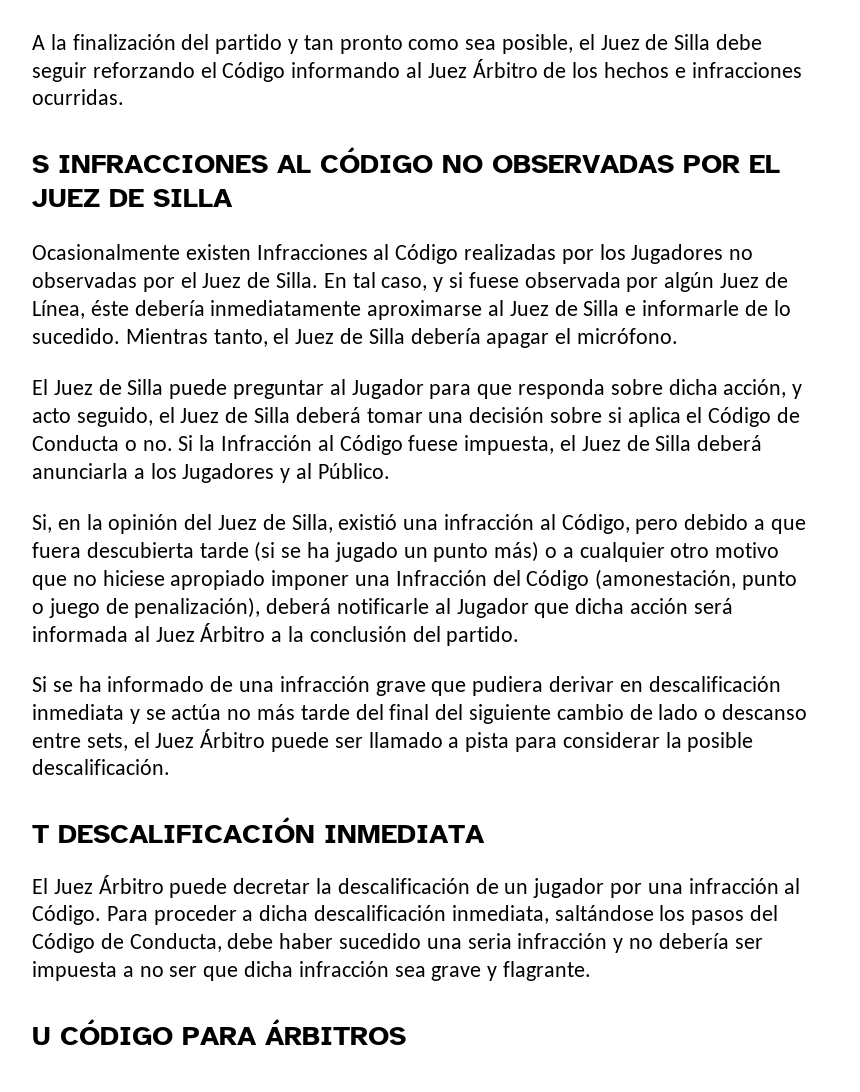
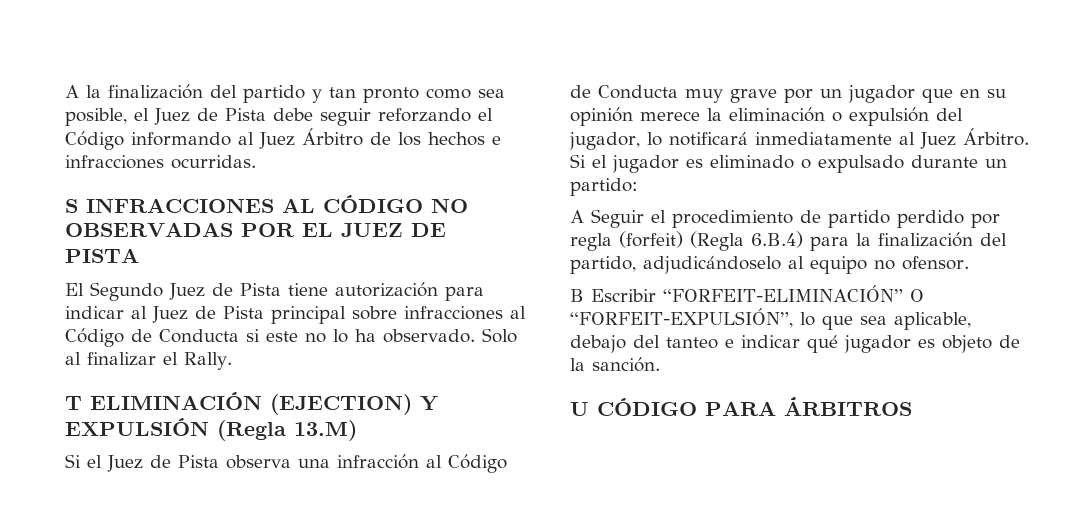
[674,34,711,50] Silla -> [225,108,266,121] Pista
[153,189,233,207] [32,244,754,264] [32,272,788,292] [32,300,791,320] [32,328,679,348] [32,379,803,399] [32,407,801,427] [32,435,763,455] [32,463,390,483] [32,514,806,534] [32,541,780,562] [32,569,798,590] [32,597,733,618] [32,623,520,646] [32,676,781,696] [32,704,808,724] [32,729,754,752] [32,759,170,775] [32,817,485,843] [32,875,801,898] [32,905,779,925] [32,933,763,953] [32,961,592,981] SILLA // Ocasionalmente existen Infracciones al Código realizadas por los Jugadores no observadas por el Juez de Silla. En tal caso, y si fuese observada por algún Juez de Línea, éste debería inmediatamente aproximarse al Juez de Silla e informarle de lo sucedido. Mientras tanto, el Juez de Silla debería apagar el micrófono. // El Juez de Silla puede preguntar al Jugador para que responda sobre dicha acción, y acto seguido, el Juez de Silla deberá tomar una decisión sobre si aplica el Código de Conducta o no. Si la Infracción al Código fuese impuesta, el Juez de Silla deberá anunciarla a los Jugadores y al Público. // Si, en la opinión del Juez de Silla, existió una infracción al Código, pero debido a que fuera descubierta tarde (si se ha jugado un punto más) o a cualquier otro motivo que no hiciese apropiado imponer una Infracción del Código (amonestación, punto o juego de penalización), deberá notificarle al Jugador que dicha acción será informada al Juez Árbitro a la conclusión del partido. // Si se ha informado de una infracción grave que pudiera derivar en descalificación inmediata y se actúa no más tarde del final del siguiente cambio de lado o descanso entre sets, el Juez Árbitro puede ser llamado a pista para considerar la posible descalificación. // T DESCALIFICACIÓN INMEDIATA // El Juez Árbitro puede decretar la descalificación de un jugador por una infracción al Código. Para proceder a dicha descalificación inmediata, saltándose los pasos del Código de Conducta, debe haber sucedido una seria infracción y no debería ser impuesta a no ser que dicha infracción sea grave y flagrante. -> [65,248,139,263] [65,282,484,301] [65,306,526,324] [65,328,517,347] [65,352,232,370] [65,391,438,415] [65,417,357,441] [65,454,507,473] [570,85,1006,103] [570,107,963,126] [569,128,1029,150] [570,154,1007,173] [570,178,638,196] [570,209,1000,228] [570,231,1007,251] [570,256,969,274] [570,285,924,302] [570,308,971,330] [570,335,1020,353] [570,357,660,372] PISTA // El Segundo Juez de Pista tiene autorización para indicar al Juez de Pista principal sobre infracciones al Código de Conducta si este no lo ha observado. Solo al finalizar el Rally. // T ELIMINACIÓN (EJECTION) Y EXPULSIÓN (Regla 13.M) // Si el Juez de Pista observa una infracción al Código de Conducta muy grave por un jugador que en su opinión merece la eliminación o expulsión del jugador, lo notificará inmediatamente al Juez Árbitro. Si el jugador es eliminado o expulsado durante un partido: // A Seguir el procedimiento de partido perdido por regla (forfeit) (Regla 6.B.4) para la finalización del partido, adjudicándoselo al equipo no ofensor. // B Escribir “FORFEIT-ELIMINACIÓN” O “FORFEIT-EXPULSIÓN”, lo que sea aplicable, debajo del tanteo e indicar qué jugador es objeto de la sanción.

